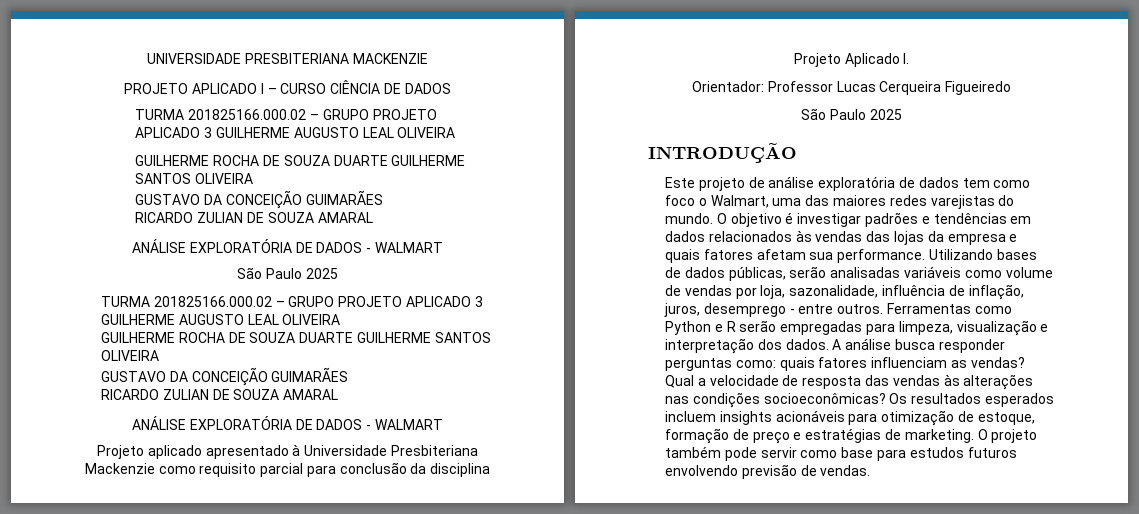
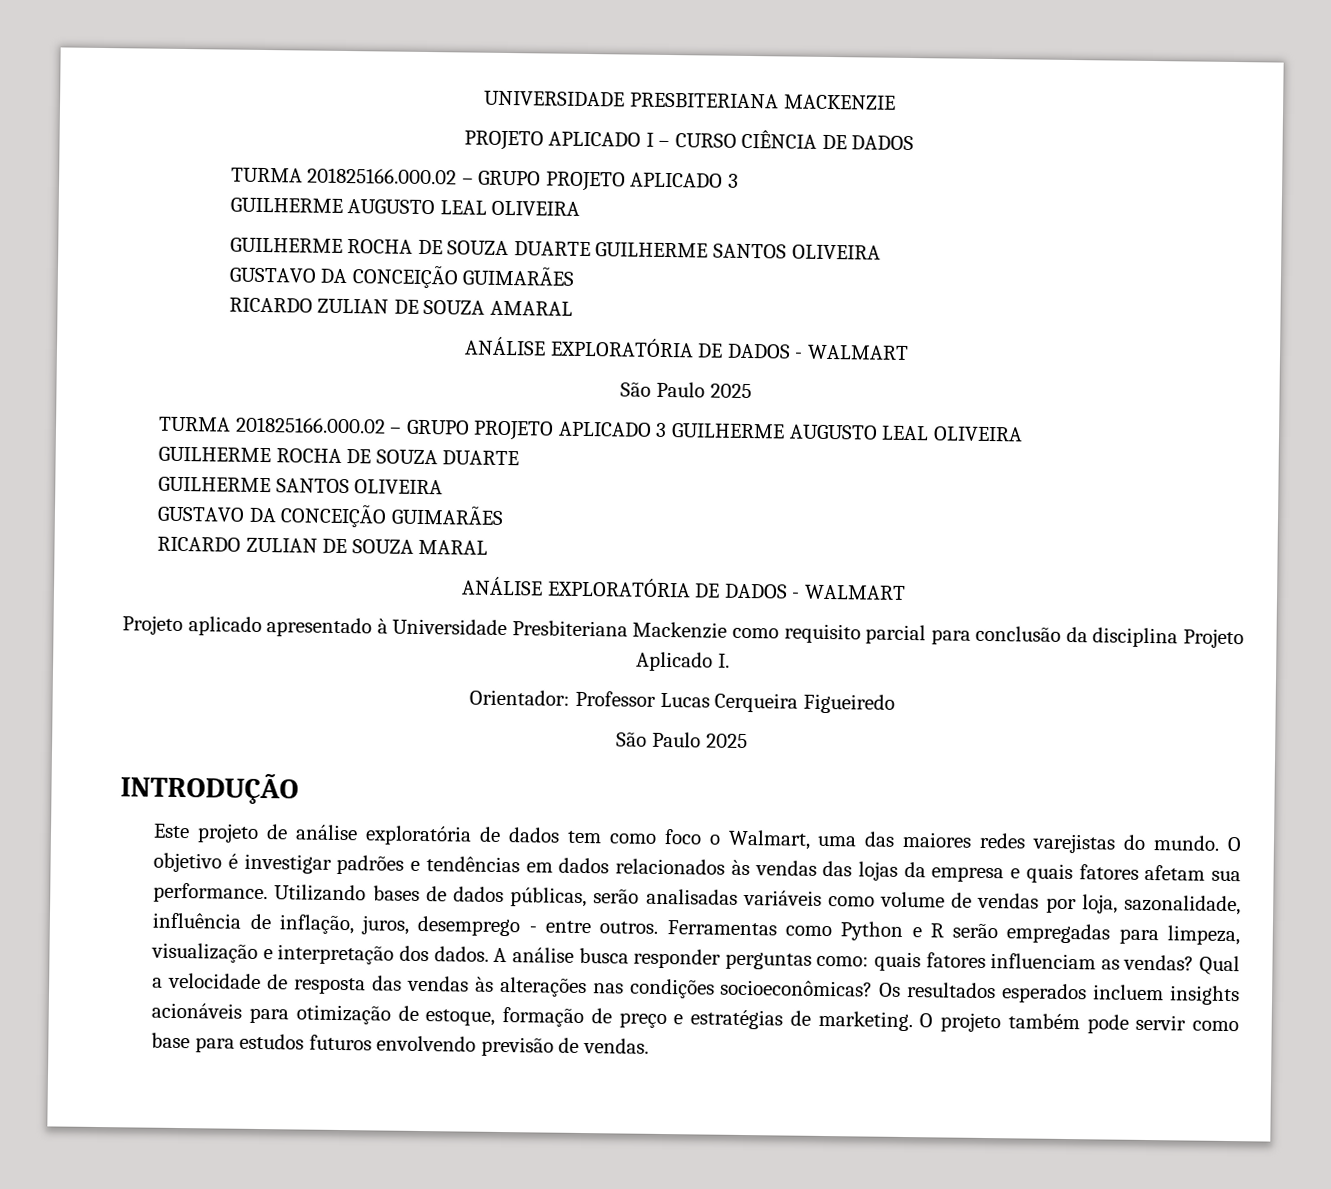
(213, 132) none -> (739, 180) //
(354, 337) none -> (520, 458) //
[283,389,339,400] AMARAL -> [418,539,489,555] MARAL

